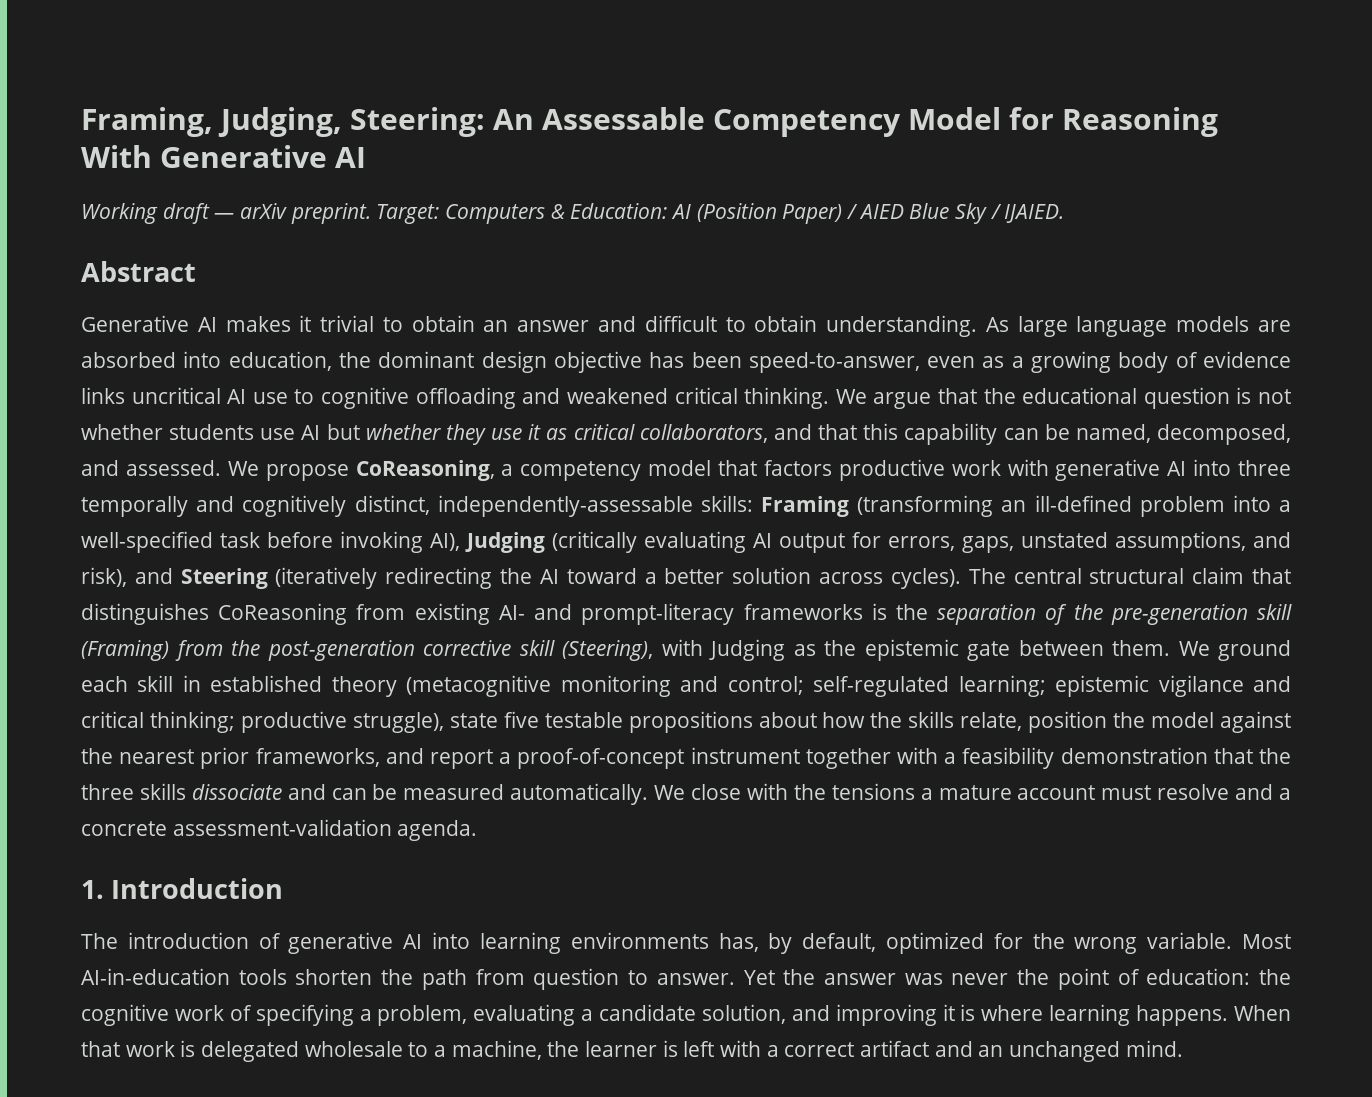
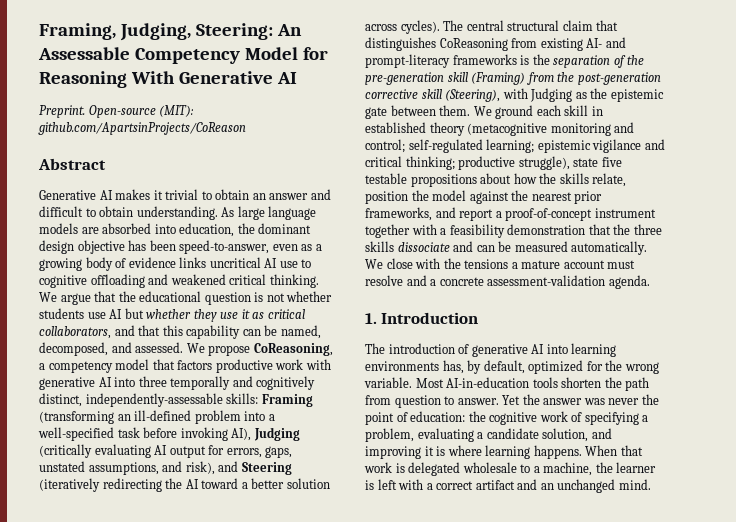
[81,203,1065,224] Working draft — arXiv preprint. Target: Computers & Education: AI (Position Paper) / AIED Blue Sky / IJAIED. -> [39,105,195,118] [38,122,246,135] Preprint. Open-source (MIT): github.com/ApartsinProjects/CoReason

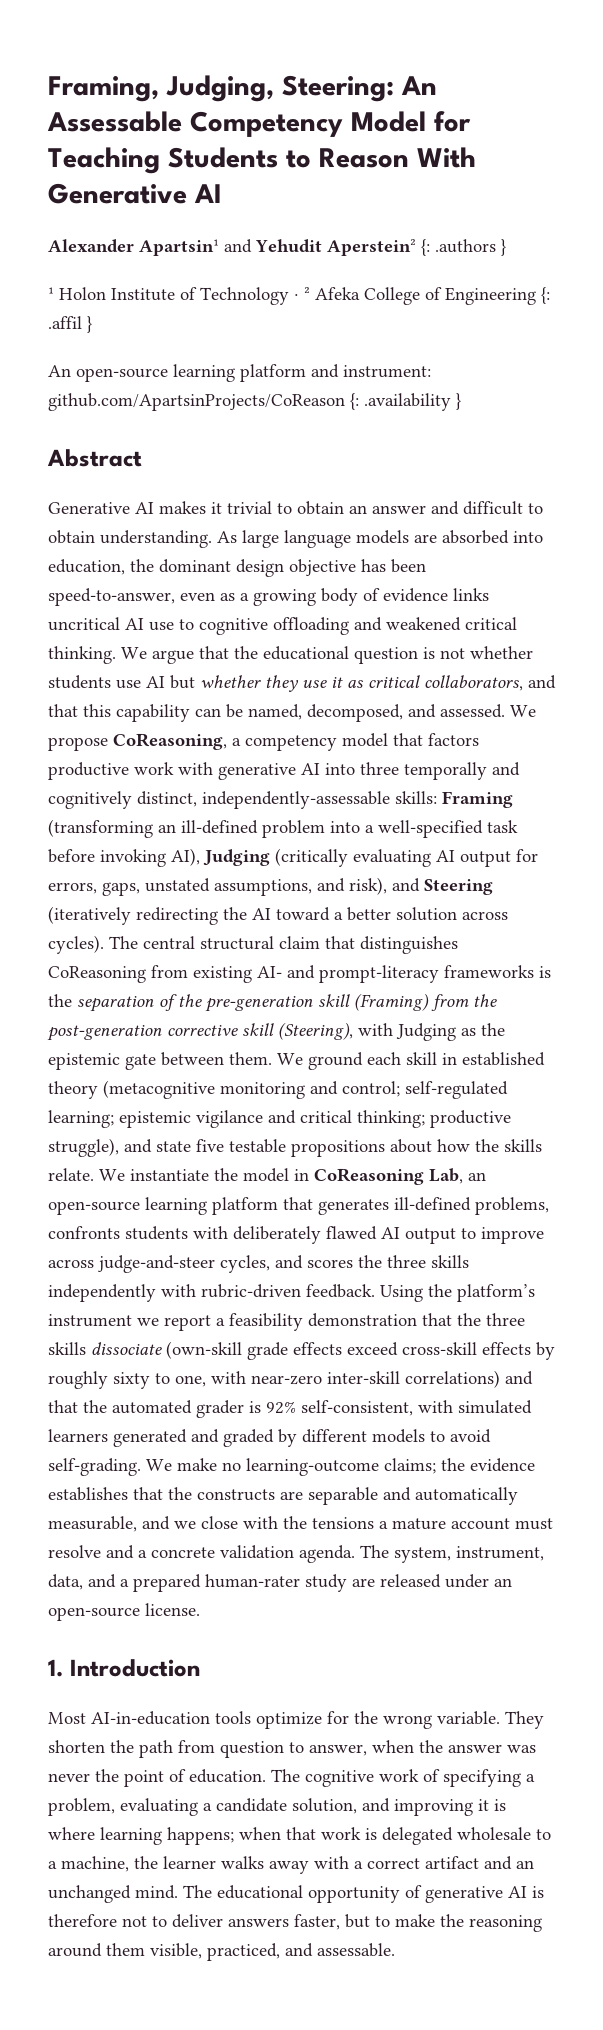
[39,71,127,88] Reasoning -> [48,147,409,174] Teaching Students to Reason
[39,105,195,118] [38,122,246,135] Preprint. Open-source (MIT): github.com/ApartsinProjects/CoReason -> [48,239,506,256] [48,287,550,305] [48,316,92,333] [48,364,431,382] [48,393,461,411] Alexander Apartsin¹ and Yehudit Aperstein² {: .authors } // ¹ Holon Institute of Technology · ² Afeka College of Engineering {: .affil } // An open-source learning platform and instrument: github.com/ApartsinProjects/CoReason {: .availability }
(570, 163) none -> [124,1139,152,1153] and
[592,173,627,187] [365,190,603,204] [365,207,656,221] [365,224,437,238] relate, position the model against the nearest prior frameworks, and report a proof-of-concept instrument together with -> [48,1168,486,1185] [48,1197,549,1215] [48,1226,544,1244] [48,1255,469,1273] [48,1284,535,1302] [48,1314,211,1331] relate. We instantiate the model in CoReasoning Lab, an open-source learning platform that generates ill-defined problems, confronts students with deliberately flawed AI output to improve across judge-and-steer cycles, and scores the three skills independently with rubric-driven feedback. Using the platform’s instrument we report
[453,241,648,255] [365,259,383,269] and can be measured automatically. We -> [166,1341,555,1360] [48,1370,533,1389] [48,1400,532,1418] [48,1429,491,1447] [48,1458,535,1476] [48,1487,518,1505] [48,1516,196,1532] (own-skill grade effects exceed cross-skill effects by roughly sixty to one, with near-zero inter-skill correlations) and that the automated grader is 92% self-consistent, with simulated learners generated and graded by different models to avoid self-grading. We make no learning-outcome claims; the evidence establishes that the constructs are separable and automatically measurable, and we
[487,275,606,286] assessment-validation -> [220,1545,294,1559] validation
[365,312,479,324] [365,343,617,357] [365,360,584,374] // 1. Introduction // The introduction of generative AI into learning environments has, by default, optimized -> [360,1545,544,1563] [48,1574,512,1592] [48,1603,200,1621] [48,1659,200,1677] [48,1711,322,1729] The system, instrument, data, and a prepared human-rater study are released under an open-source license. // 1. Introduction // Most AI-in-education tools optimize
[415,377,558,388] Most AI-in-education tools -> [505,1711,544,1729] They
[457,395,521,405] answer. Yet -> [309,1740,414,1756] answer, when
[410,411,486,422] education: the -> [189,1769,300,1783] education. The
[533,445,618,459] happens. When -> [167,1827,281,1845] happens; when
[365,479,397,490] is left -> [221,1856,309,1874] walks away
(651, 484) none -> [183,1885,544,1903] [48,1914,542,1932] [48,1943,395,1961] The educational opportunity of generative AI is therefore not to deliver answers faster, but to make the reasoning around them visible, practiced, and assessable.

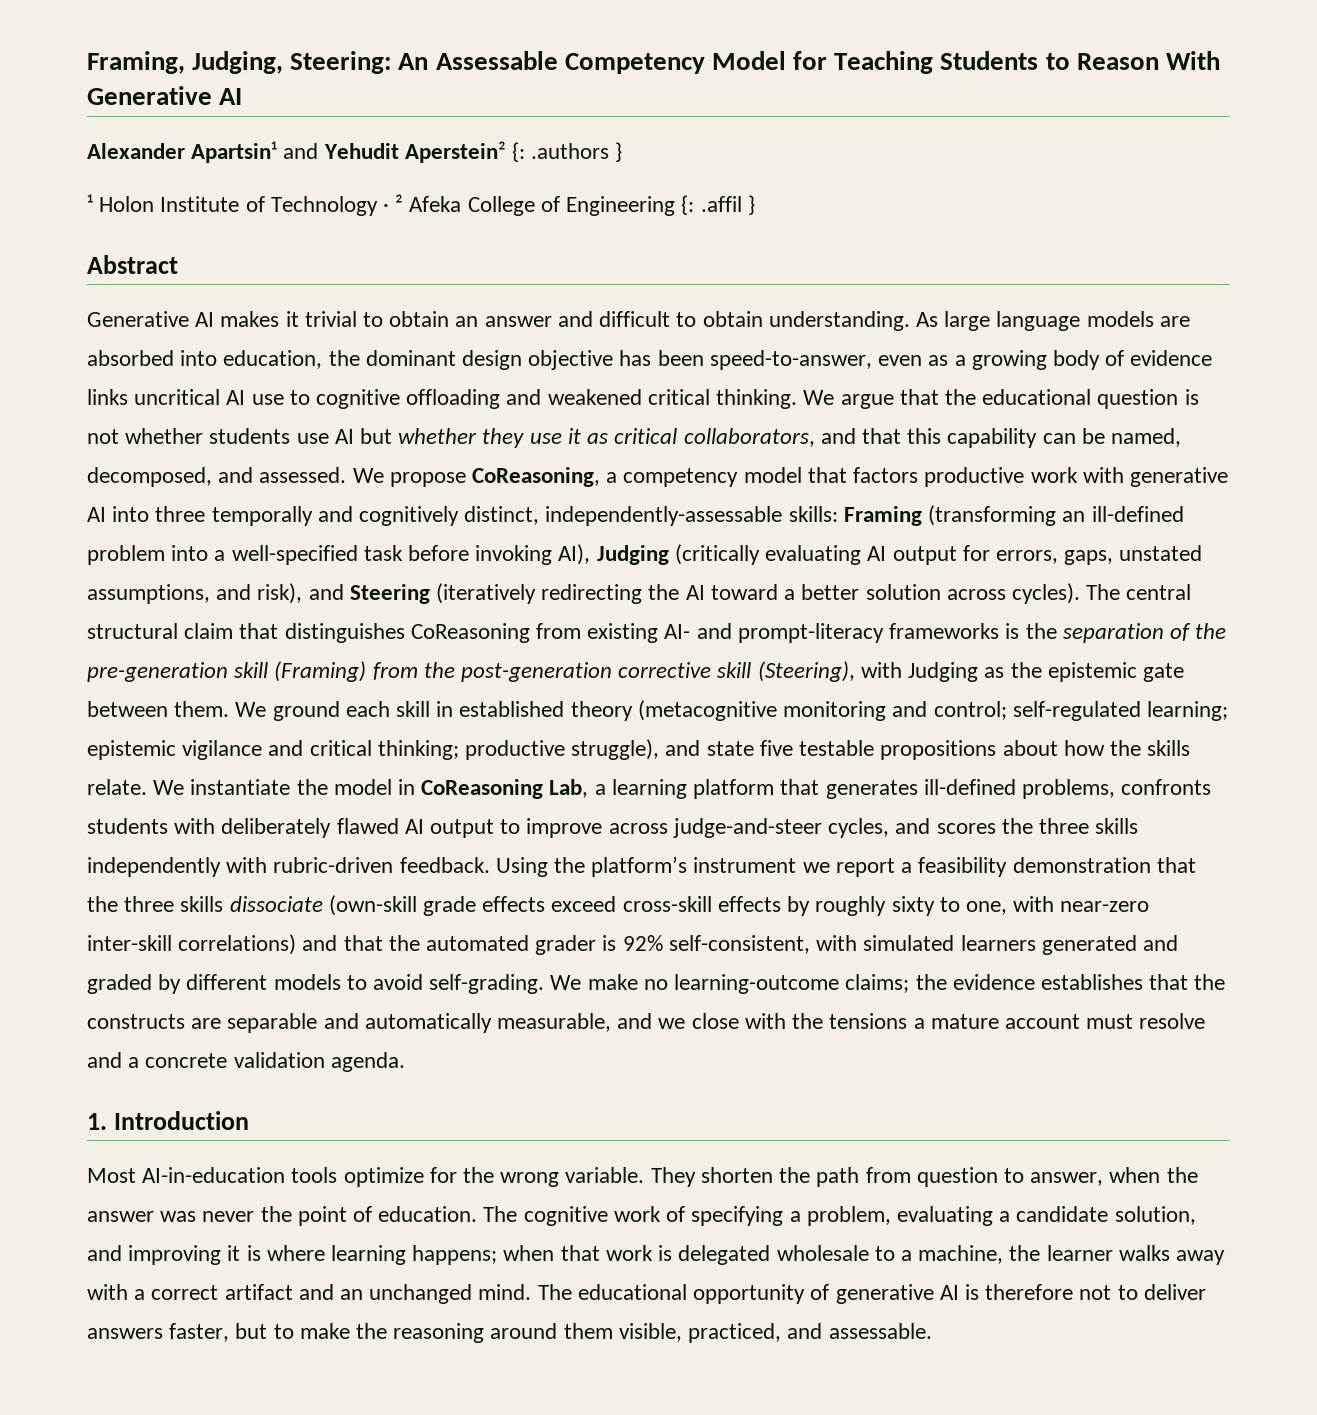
[48,364,431,382] [48,393,461,411] // An open-source learning platform and instrument: github.com/ApartsinProjects/CoReason {: .availability } -> (755, 205) none
[468,1172,486,1181] [48,1201,140,1215] an open-source -> [594,784,606,795] a
[360,1545,544,1563] [48,1574,512,1592] [48,1603,200,1621] The system, instrument, data, and a prepared human-rater study are released under an open-source license. -> (405, 1062) none

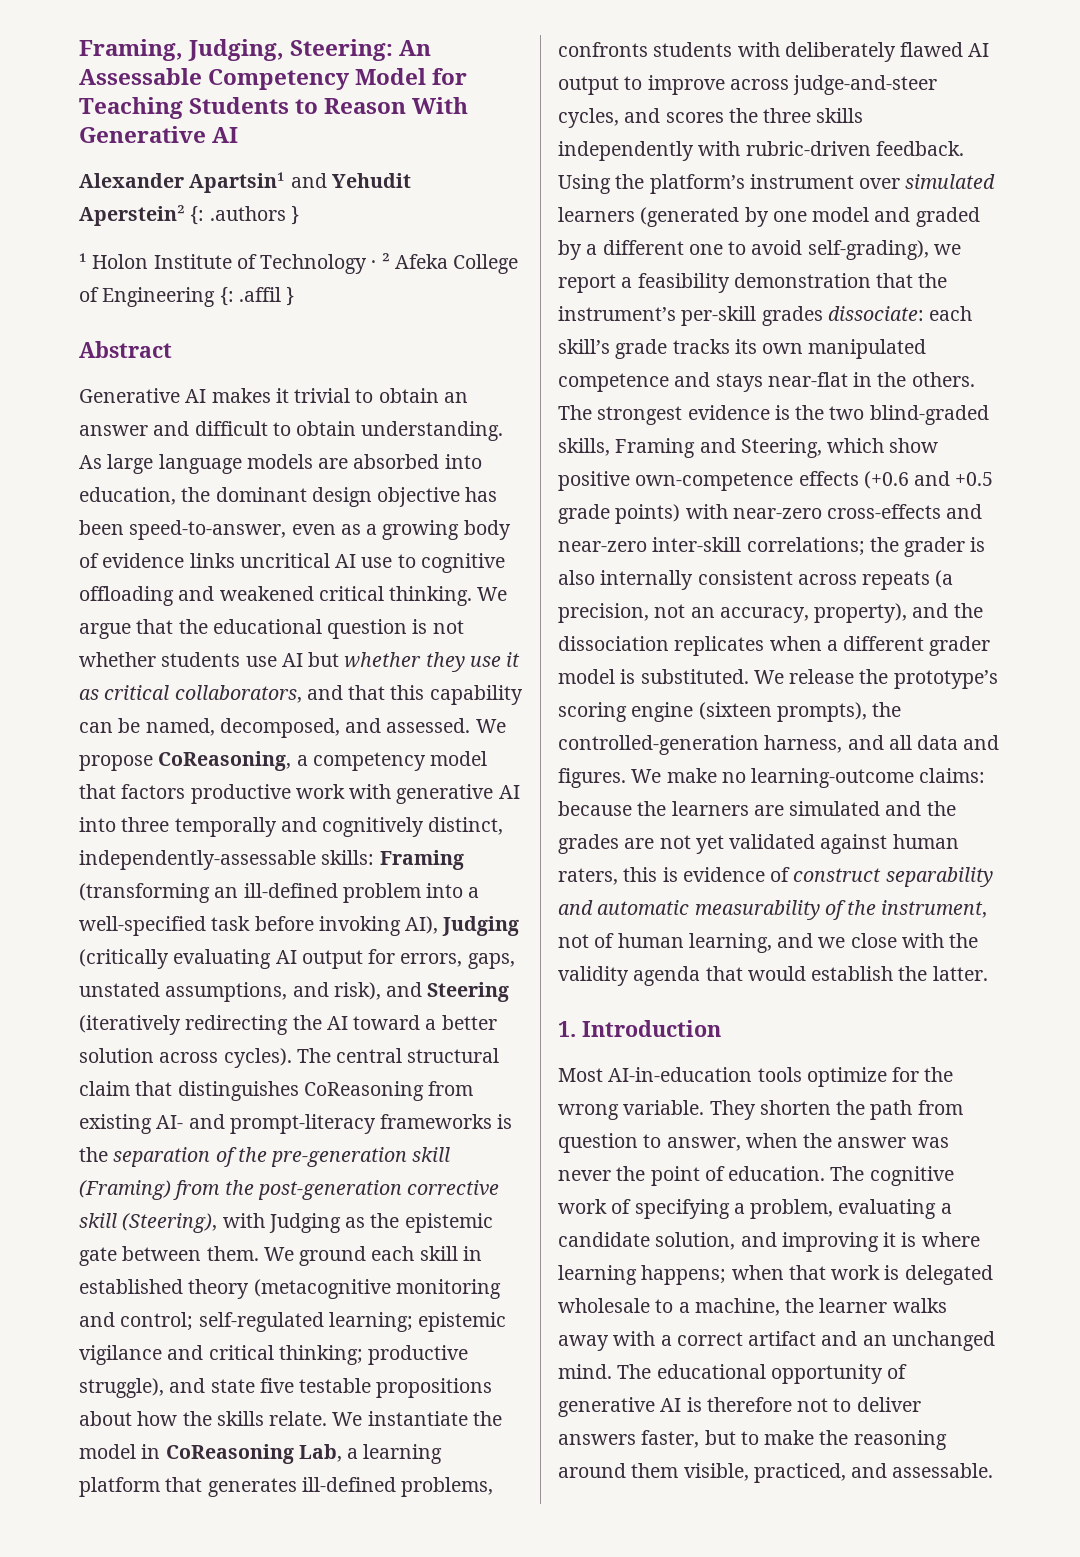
(797, 865) none -> [859,174,996,189] [558,207,980,227] [558,240,929,260] over simulated learners (generated by one model and graded by a different one to avoid self-grading),
[124,895,1150,916] [87,934,1178,955] [87,974,1226,994] [87,1013,612,1033] three skills dissociate (own-skill grade effects exceed cross-skill effects by roughly sixty to one, with near-zero inter-skill correlations) and that the automated grader is 92% self-consistent, with simulated learners generated and graded by different models to avoid self-grading. We make no learning-outcome claims; the evidence establishes that the constructs are separable and automatically measurable, -> [558,306,973,326] [558,339,927,359] [558,372,975,392] [558,405,989,425] [558,438,939,458] [558,471,994,491] [558,504,983,524] [558,537,986,557] [558,570,954,590] [558,603,983,623] [558,636,991,656] [558,669,998,689] [558,702,902,722] [558,735,1000,755] [558,768,986,788] [558,801,956,816] [558,834,959,854] [558,867,993,887] [558,900,988,920] [558,933,772,953] instrument’s per-skill grades dissociate: each skill’s grade tracks its own manipulated competence and stays near-flat in the others. The strongest evidence is the two blind-graded skills, Framing and Steering, which show positive own-competence effects (+0.6 and +0.5 grade points) with near-zero cross-effects and near-zero inter-skill correlations; the grader is also internally consistent across repeats (a precision, not an accuracy, property), and the dissociation replicates when a different grader model is substituted. We release the prototype’s scoring engine (sixteen prompts), the controlled-generation harness, and all data and figures. We make no learning-outcome claims: because the learners are simulated and the grades are not yet validated against human raters, this is evidence of construct separability and automatic measurability of the instrument, not of human learning,
[829,1013,1206,1029] [87,1052,405,1072] tensions a mature account must resolve and a concrete validation agenda. -> [558,966,988,986] validity agenda that would establish the latter.

